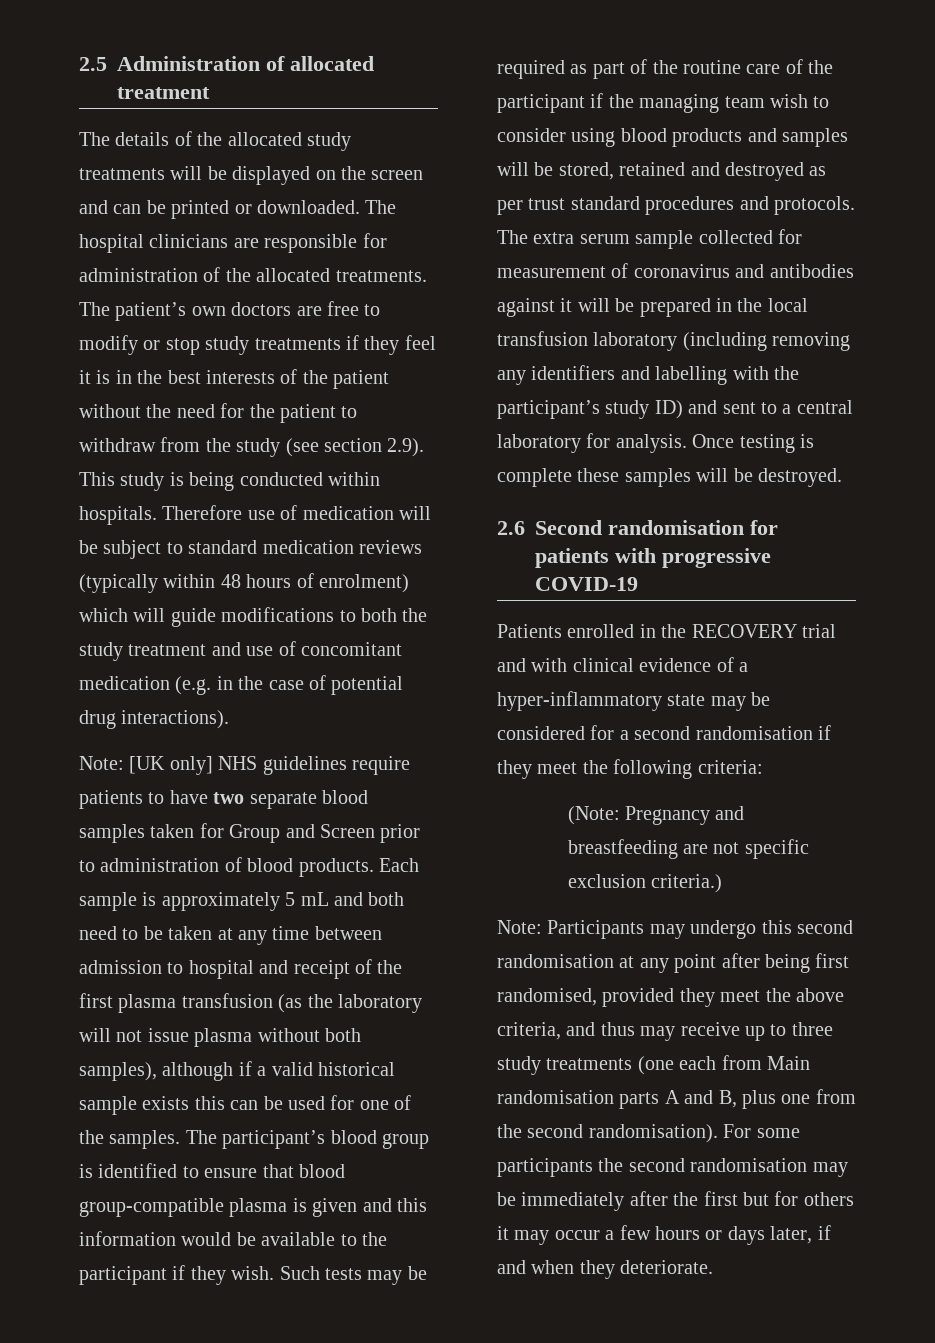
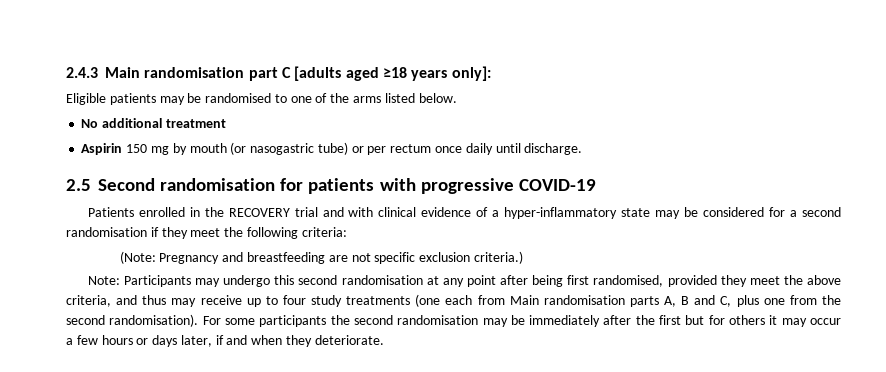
[79,56,374,71] [117,87,210,99] [79,131,351,151] [79,166,424,185] [79,200,397,219] [79,233,387,253] [79,267,427,282] [79,301,381,321] [79,335,436,355] [79,369,390,389] [79,403,358,423] [79,437,425,457] [79,472,380,491] [79,505,431,525] [79,540,422,559] [79,573,409,593] [79,607,428,627] [79,641,402,661] [79,675,404,695] [79,710,230,729] [79,756,410,775] [79,790,368,809] [79,823,421,843] [79,857,419,877] [79,892,405,911] [79,926,382,945] [79,959,403,979] [79,993,422,1013] [79,1028,361,1047] [79,1061,395,1081] [79,1095,412,1115] [79,1130,429,1149] [79,1163,345,1178] [79,1198,427,1217] [79,1231,387,1246] [79,1265,427,1285] [497,59,834,79] [497,93,830,113] [497,128,848,147] [497,162,827,181] [497,196,855,215] [497,229,802,249] [497,263,854,278] [497,298,808,317] [497,331,851,351] [497,365,799,385] [497,400,853,419] [497,433,814,453] [497,468,842,487] [497,521,525,535] 2.5 Administration of allocated treatment // The details of the allocated study treatments will be displayed on the screen and can be printed or downloaded. The hospital clinicians are responsible for administration of the allocated treatments. The patient’s own doctors are free to modify or stop study treatments if they feel it is in the best interests of the patient without the need for the patient to withdraw from the study (see section 2.9). This study is being conducted within hospitals. Therefore use of medication will be subject to standard medication reviews (typically within 48 hours of enrolment) which will guide modifications to both the study treatment and use of concomitant medication (e.g. in the case of potential drug interactions). // Note: [UK only] NHS guidelines require patients to have two separate blood samples taken for Group and Screen prior to administration of blood products. Each sample is approximately 5 mL and both need to be taken at any time between admission to hospital and receipt of the first plasma transfusion (as the laboratory will not issue plasma without both samples), although if a valid historical sample exists this can be used for one of the samples. The participant’s blood group is identified to ensure that blood group-compatible plasma is given and this information would be available to the participant if they wish. Such tests may be required as part of the routine care of the participant if the managing team wish to consider using blood products and samples will be stored, retained and destroyed as per trust standard procedures and protocols. The extra serum sample collected for measurement of coronavirus and antibodies against it will be prepared in the local transfusion laboratory (including removing any identifiers and labelling with the participant’s study ID) and sent to a central laboratory for analysis. Once testing is complete these samples will be destroyed. // 2.6 -> [66,66,491,81] [66,93,457,105] [81,118,226,128] [81,142,583,155] [66,179,91,191] 2.4.3 Main randomisation part C [adults aged ≥18 years only]: // Eligible patients may be randomised to one of the arms listed below. // No additional treatment // Aspirin 150 mg by mouth (or nasogastric tube) or per rectum once daily until discharge. // 2.5
[791,1022,833,1036] three -> [282,295,306,305] four
[664,1090,737,1108] A and B, -> [664,295,732,307] A, B and C,

